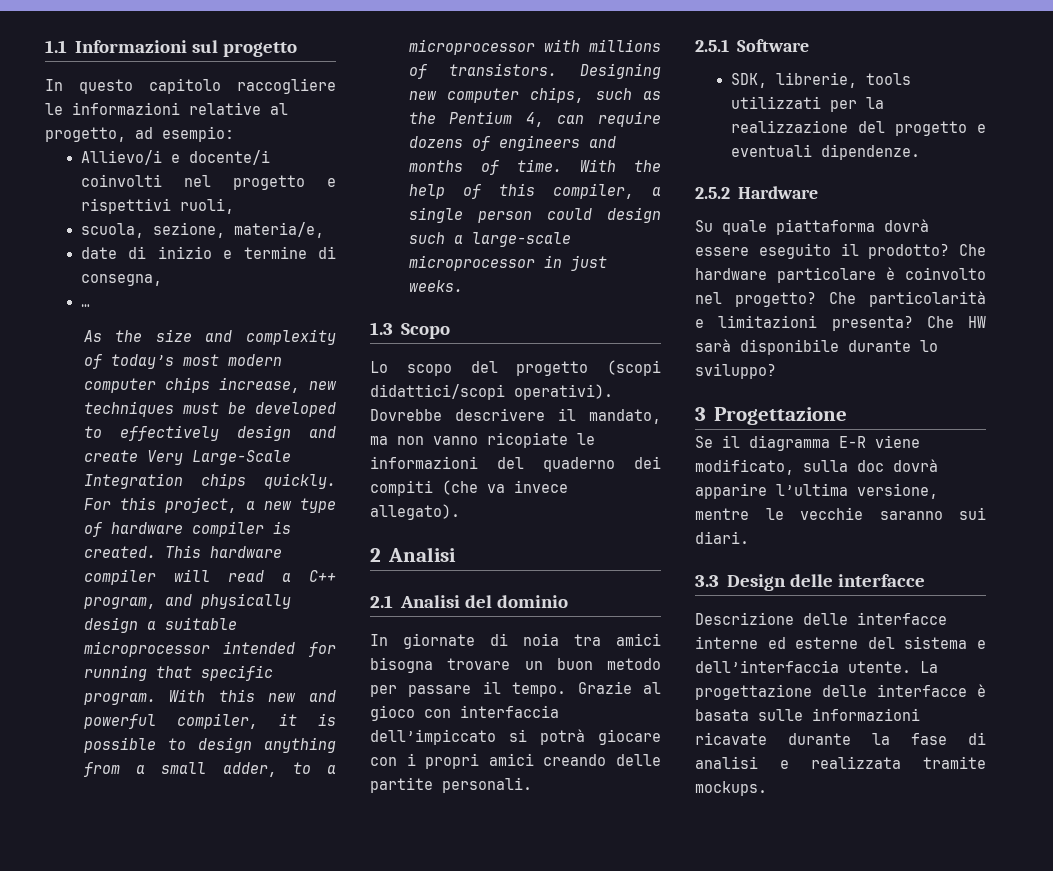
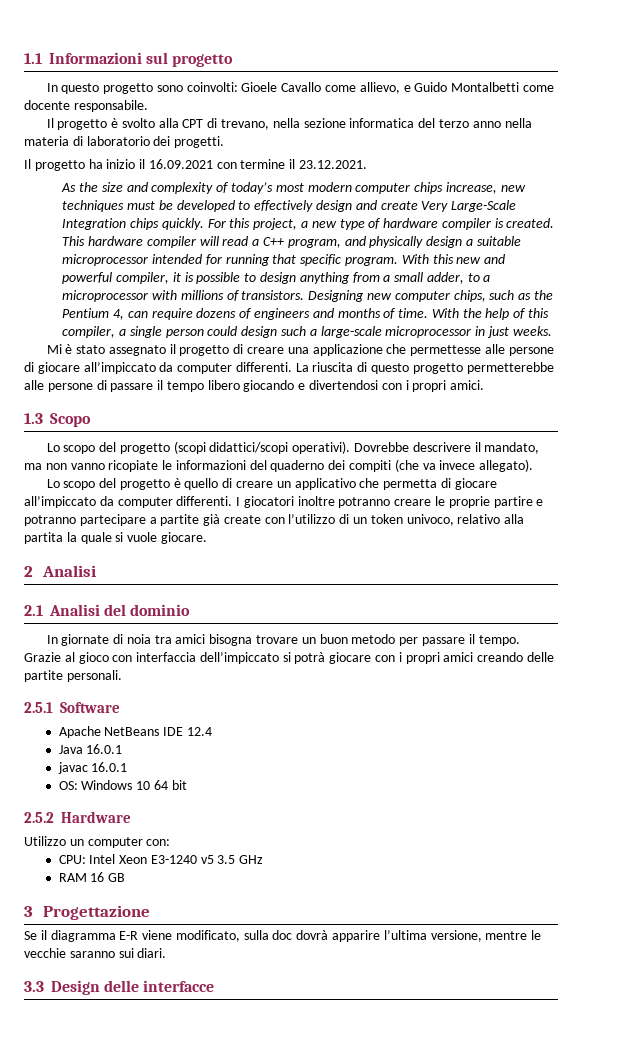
[149,78,336,94] [45,102,288,115] [45,126,234,142] [80,150,270,165] [80,174,337,190] [80,198,234,214] [80,222,324,238] [80,246,336,259] [80,274,162,286] [80,304,90,307] capitolo raccogliere le informazioni relative al progetto, ad esempio: // Allievo/i e docente/i coinvolti nel progetto e rispettivi ruoli, // scuola, sezione, materia/e, // date di inizio e termine di consegna, // … -> [103,82,554,94] [24,100,148,112] [46,118,532,130] [24,136,225,148] [24,159,368,171] progetto sono coinvolti: Gioele Cavallo come allievo, e Guido Montalbetti come docente responsabile. // Il progetto è svolto alla CPT di trevano, nella sezione informatica del terzo anno nella materia di laboratorio dei progetti. // Il progetto ha inizio il 16.09.2021 con termine il 23.12.2021.
(463, 286) none -> [46,344,554,356] [24,362,554,374] [24,380,485,392] // Mi è stato assegnato il progetto di creare una applicazione che permettesse alle persone di giocare all’impiccato da computer differenti. La riuscita di questo progetto permetterebbe alle persone di passare il tempo libero giocando e divertendosi con i propri amici.
(460, 512) none -> [46,478,497,490] [24,496,544,508] [24,514,525,526] [24,532,207,544] // Lo scopo del progetto è quello di creare un applicativo che permetta di giocare all’impiccato da computer differenti. I giocatori inoltre potranno creare le proprie partire e potranno partecipare a partite già create con l’utilizzo di un token univoco, relativo alla partita la quale si vuole giocare.
[730,72,911,88] [730,96,884,112] [730,120,986,136] [730,144,920,160] [695,186,818,199] [695,219,929,235] [695,243,986,259] [695,267,986,283] [695,291,986,307] [695,315,986,331] [695,339,938,355] [695,363,776,379] SDK, librerie, tools utilizzati per la realizzazione del progetto e eventuali dipendenze. // 2.5.2 Hardware // Su quale piattaforma dovrà essere eseguito il prodotto? Che hardware particolare è coinvolto nel progetto? Che particolarità e limitazioni presenta? Che HW sarà disponibile durante lo sviluppo? -> [58,726,212,738] [58,744,123,754] [57,762,128,774] [58,780,187,790] [24,811,131,823] [24,836,171,848] [58,854,264,864] [58,872,126,882] Apache NetBeans IDE 12.4 // Java 16.0.1 // javac 16.0.1 // OS: Windows 10 64 bit // 2.5.2 Hardware // Utilizzo un computer con: // CPU: Intel Xeon E3-1240 v5 3.5 GHz // RAM 16 GB
[695,612,947,625] [695,636,986,649] [695,660,938,673] [695,684,986,700] [695,708,920,721] [695,732,986,745] [695,756,986,769] [695,781,767,796] // Descrizione delle interfacce interne ed esterne del sistema e dell’interfaccia utente. La progettazione delle interfacce è basata sulle informazioni ricavate durante la fase di analisi e realizzata tramite mockups. -> (215, 986) none

